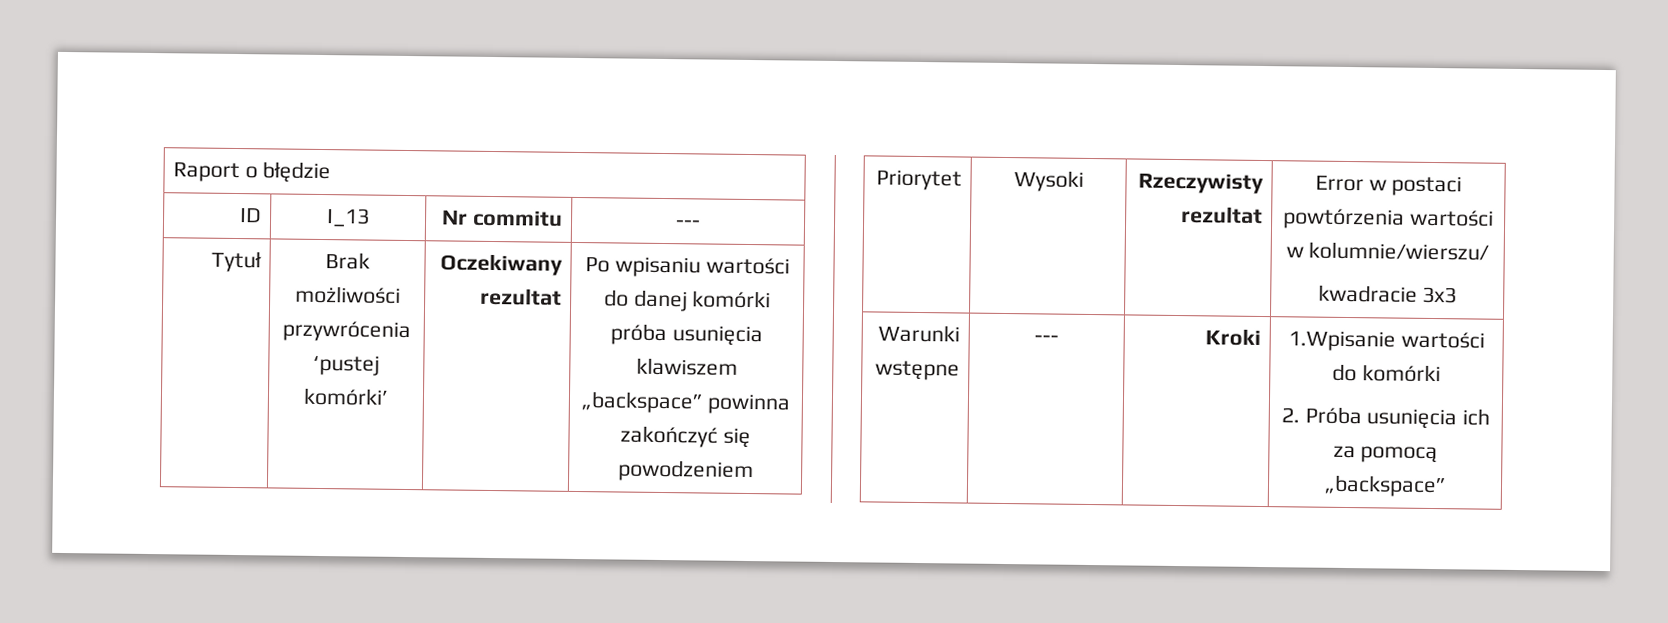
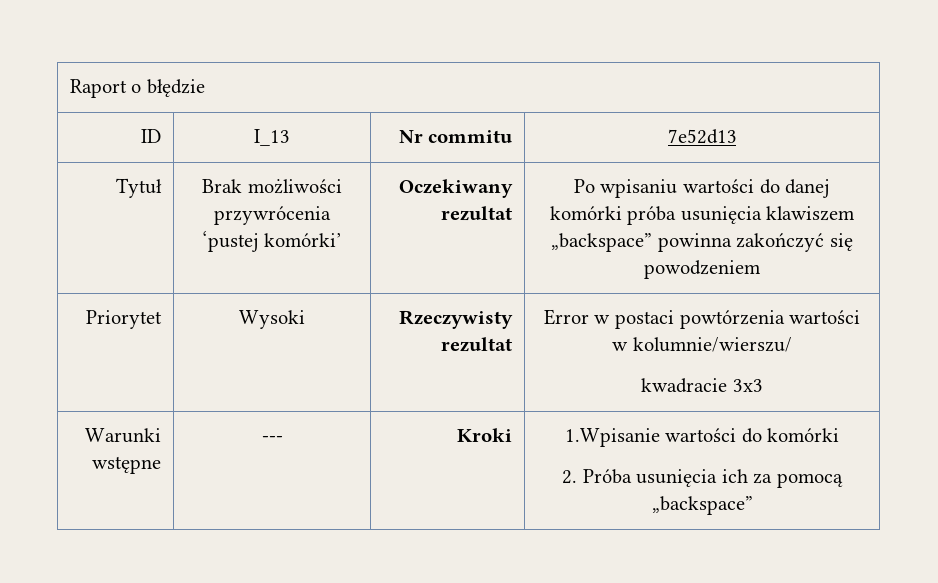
[675,220,701,228] --- -> [667,129,737,144] 7e52d13

